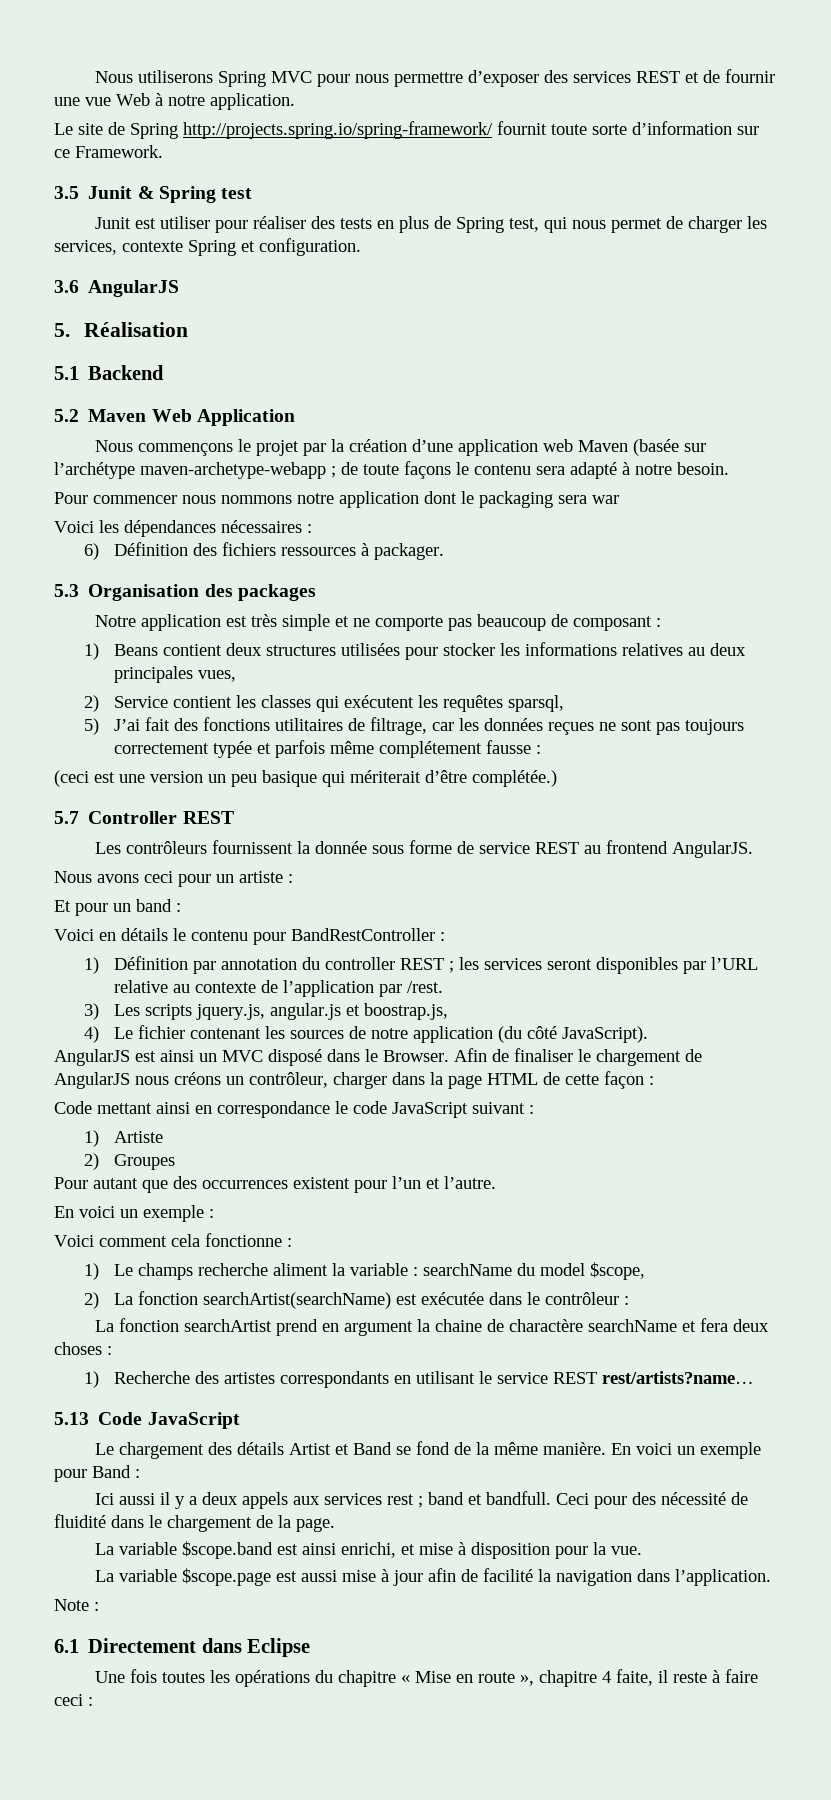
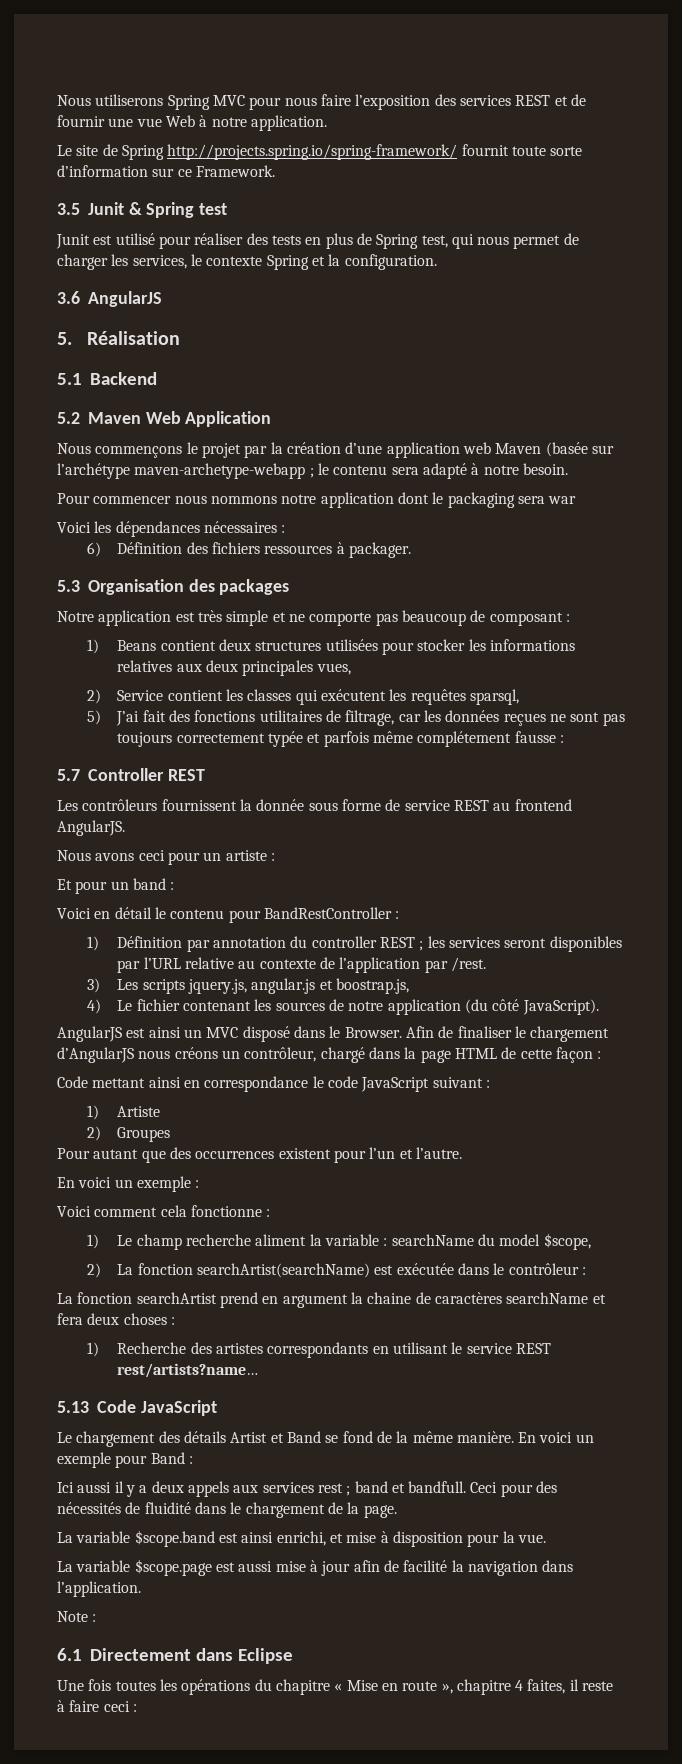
[394,70,540,87] permettre d’exposer -> [320,94,431,110] faire l’exposition
[160,216,211,229] utiliser -> [115,233,155,245] utilisé
(117, 247) none -> [190,254,202,266] le
(255, 246) none -> [328,254,341,266] la
[341,461,451,479] de toute façons -> (314, 473) none
[688,647,706,656] au -> [176,663,202,672] aux
[54,770,557,787] // (ceci est une version un peu basique qui mériterait d’être complétée.) -> (565, 739) none
[121,928,168,941] détails -> [114,907,152,919] détail
[685,1049,702,1062] [54,1072,130,1089] de AngularJS -> [57,1047,134,1063] d’AngularJS
[333,1072,387,1089] charger -> [320,1047,365,1063] chargé
[138,1263,194,1280] champs -> [136,1234,182,1250] champ
[509,1319,584,1332] charactère -> [434,1292,502,1304] caractères
[661,1492,727,1505] nécessité -> [57,1502,121,1514] nécessités
[616,1669,654,1686] faite, -> [527,1679,566,1694] faites,

